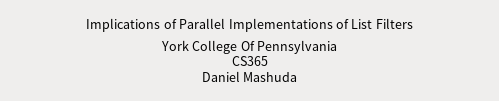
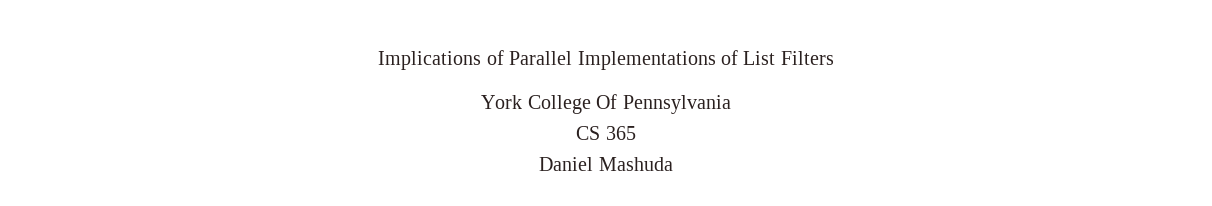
[231,56,268,66] CS365 -> [576,126,636,140] CS 365

